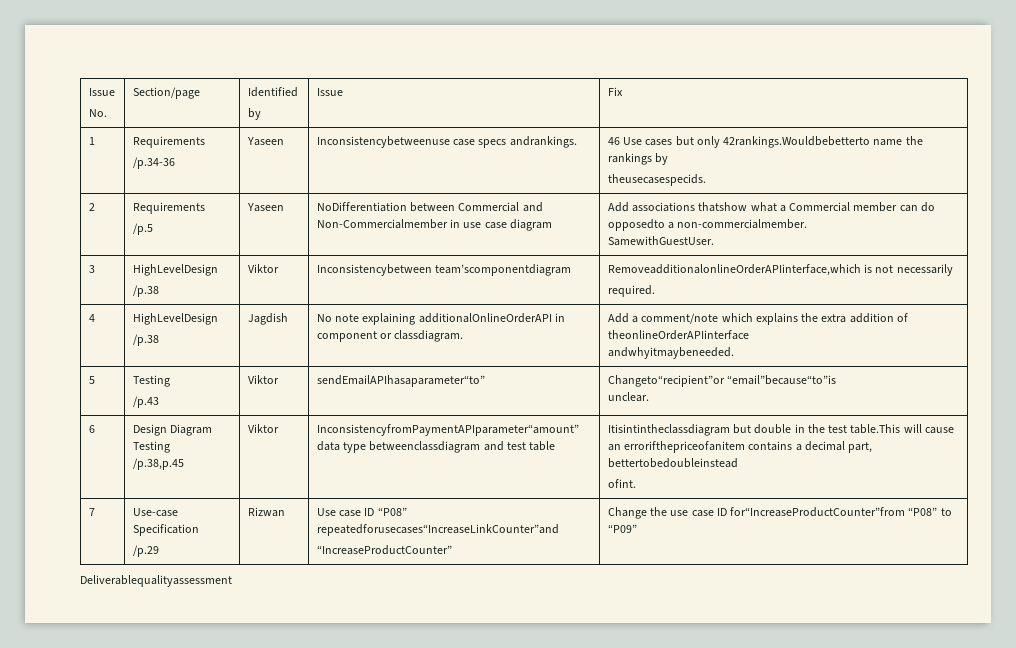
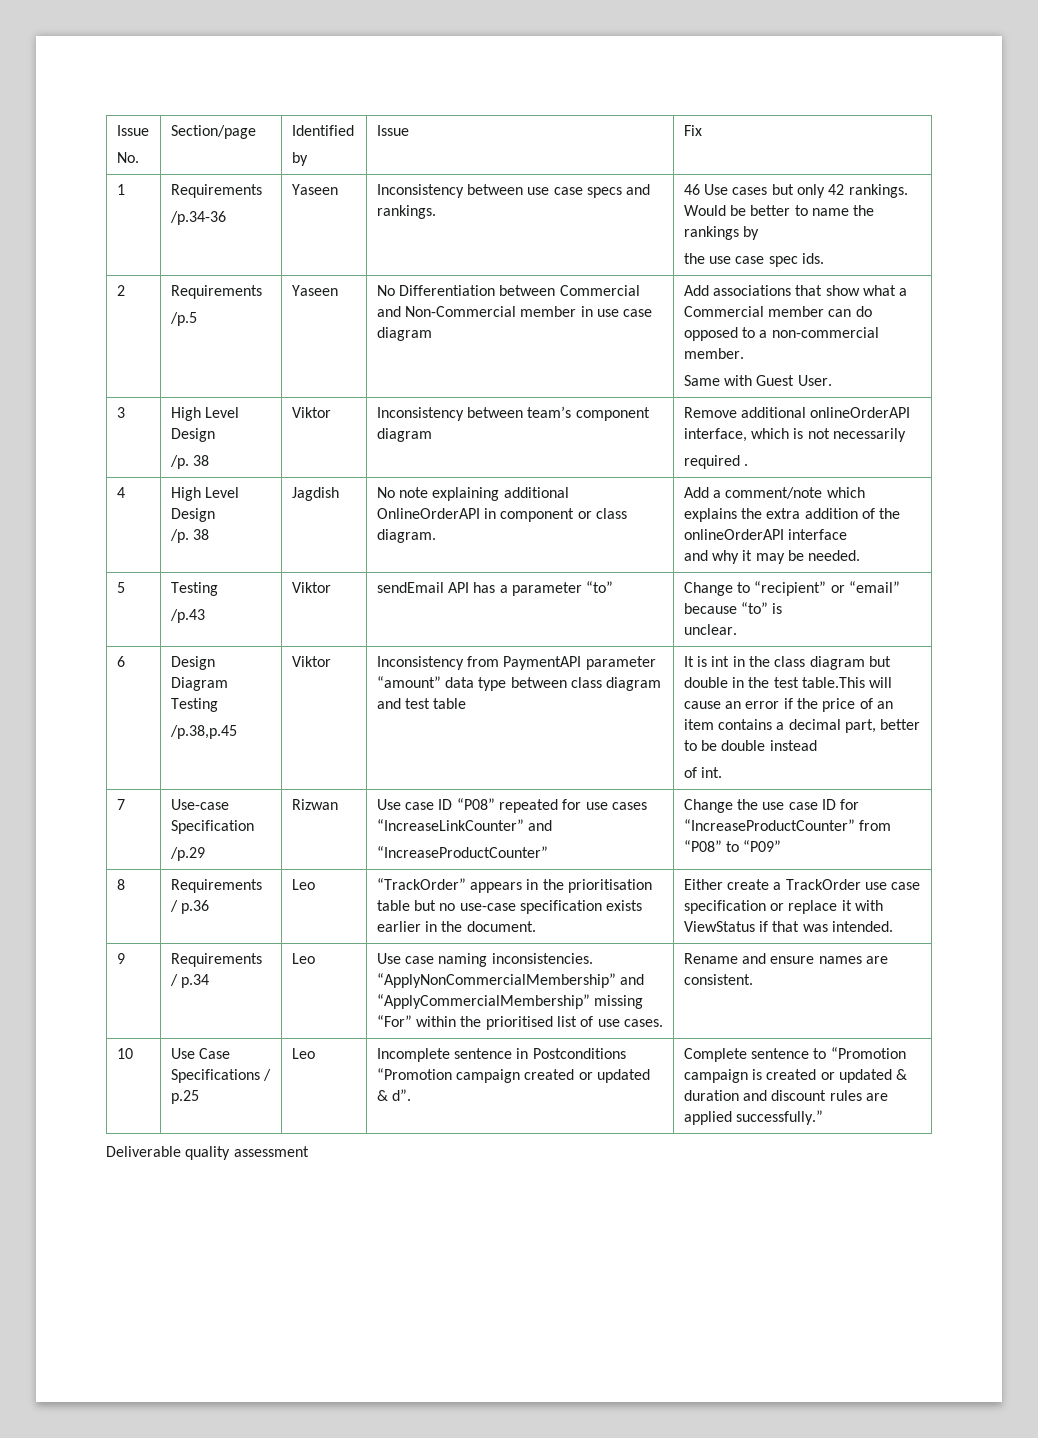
[316,136,577,148] Inconsistencybetweenuse case specs andrankings. -> [376,184,651,198] [376,205,436,219] Inconsistency between use case specs and rankings.
[723,136,871,148] 42rankings.Wouldbebetterto -> [828,184,908,198] [683,205,808,216] 42 rankings. Would be better to
[607,174,706,186] theusecasespecids. -> [683,253,824,267] the use case spec ids.
[316,202,407,212] NoDifferentiation -> [376,285,495,296] No Differentiation
[316,219,448,229] Non-Commercialmember -> [404,306,577,317] Non-Commercial member
[698,202,748,212] thatshow -> [795,285,860,296] that show
[607,219,808,231] [607,236,714,246] [88,265,95,273] [132,264,218,276] [132,285,159,297] [247,264,279,273] [316,264,572,276] [607,264,861,276] opposedto a non-commercialmember. // SamewithGuestUser. // 3 | HighLevelDesign // /p.38 | Viktor | Inconsistencybetween team’scomponentdiagram | RemoveadditionalonlineOrderAPIinterface,which -> [683,327,879,341] [683,348,744,359] [683,375,832,386] [116,407,125,418] [170,407,239,421] [170,428,215,442] [169,455,209,469] [291,407,331,418] [376,406,650,421] [376,428,432,442] [683,407,911,418] [683,428,789,442] opposed to a non-commercial member. // Same with Guest User. // 3 | High Level Design // /p. 38 | Viktor | Inconsistency between team’s component diagram | Remove additional onlineOrderAPI interface, which
[607,285,655,297] required. -> [683,455,748,469] required .
[132,313,218,325] [132,334,159,346] HighLevelDesign // /p.38 -> [170,487,239,501] [170,508,215,522] [169,529,209,543] High Level Design // /p. 38
[418,313,552,323] additionalOnlineOrderAPI -> [503,487,569,498] [376,508,480,519] additional OnlineOrderAPI
[394,330,464,342] classdiagram. -> [595,508,627,519] [376,529,436,543] class diagram.
[607,330,749,340] [607,347,734,359] [88,376,95,384] [132,375,170,387] [132,396,159,408] [247,375,279,384] [316,375,485,387] [607,375,837,387] theonlineOrderAPIinterface // andwhyitmaybeneeded. // 5 | Testing // /p.43 | Viktor | sendEmailAPIhasaparameter“to” | Changeto“recipient”or “email”because“to”is -> [879,508,901,519] [683,529,847,540] [683,550,861,564] [116,582,125,593] [170,582,218,596] [169,609,205,623] [291,582,331,593] [376,581,614,596] [683,581,900,596] [683,602,783,614] the onlineOrderAPI interface // and why it may be needed. // 5 | Testing // /p.43 | Viktor | sendEmail API has a parameter “to” | Change to “recipient” or “email” because “to” is
[316,424,579,436] [316,441,556,453] [607,424,730,436] InconsistencyfromPaymentAPIparameter“amount” data type betweenclassdiagram and test table | Itisintintheclassdiagram -> [376,656,656,670] [376,676,662,691] [376,698,467,709] [683,656,865,670] Inconsistency from PaymentAPI parameter “amount” data type between class diagram and test table | It is int in the class diagram
[624,441,873,453] [607,458,738,468] [607,479,636,488] errorifthepriceofanitem contains a decimal part, bettertobedoubleinstead // ofint. -> [745,698,893,712] [683,719,921,733] [683,740,817,751] [683,767,722,778] error if the price of an item contains a decimal part, better to be double instead // of int.
[316,524,559,536] repeatedforusecases“IncreaseLinkCounter”and -> [498,799,647,813] [376,819,552,831] repeated for use cases “IncreaseLinkCounter” and
[730,507,906,517] for“IncreaseProductCounter”from -> [840,799,860,810] [683,819,891,831] for “IncreaseProductCounter” from
[80,575,232,587] // Deliverablequalityassessment -> [116,879,125,890] [170,879,262,893] [169,900,209,914] [291,879,315,890] [376,878,652,893] [376,900,643,914] [376,921,536,932] [683,879,921,890] [683,900,883,914] [683,921,893,932] [116,953,125,964] [170,953,262,967] [169,974,209,988] [291,953,315,964] [376,953,593,967] [376,973,644,988] [376,994,643,1009] [376,1015,663,1030] [683,953,888,964] [683,974,753,985] [116,1048,133,1059] [170,1048,230,1059] [170,1069,271,1083] [170,1090,199,1104] [291,1048,315,1059] [376,1048,626,1062] [376,1068,650,1083] [376,1089,411,1101] [683,1047,906,1062] [683,1069,908,1083] [683,1090,888,1101] [683,1110,823,1125] [106,1146,309,1160] // 8 | Requirements / p.36 | Leo | “TrackOrder” appears in the prioritisation table but no use-case specification exists earlier in the document. | Either create a TrackOrder use case specification or replace it with ViewStatus if that was intended. // 9 | Requirements / p.34 | Leo | Use case naming inconsistencies. “ApplyNonCommercialMembership” and “ApplyCommercialMembership” missing “For” within the prioritised list of use cases. | Rename and ensure names are consistent. // 10 | Use Case Specifications / p.25 | Leo | Incomplete sentence in Postconditions “Promotion campaign created or updated & d”. | Complete sentence to “Promotion campaign is created or updated & duration and discount rules are applied successfully.” // Deliverable quality assessment

